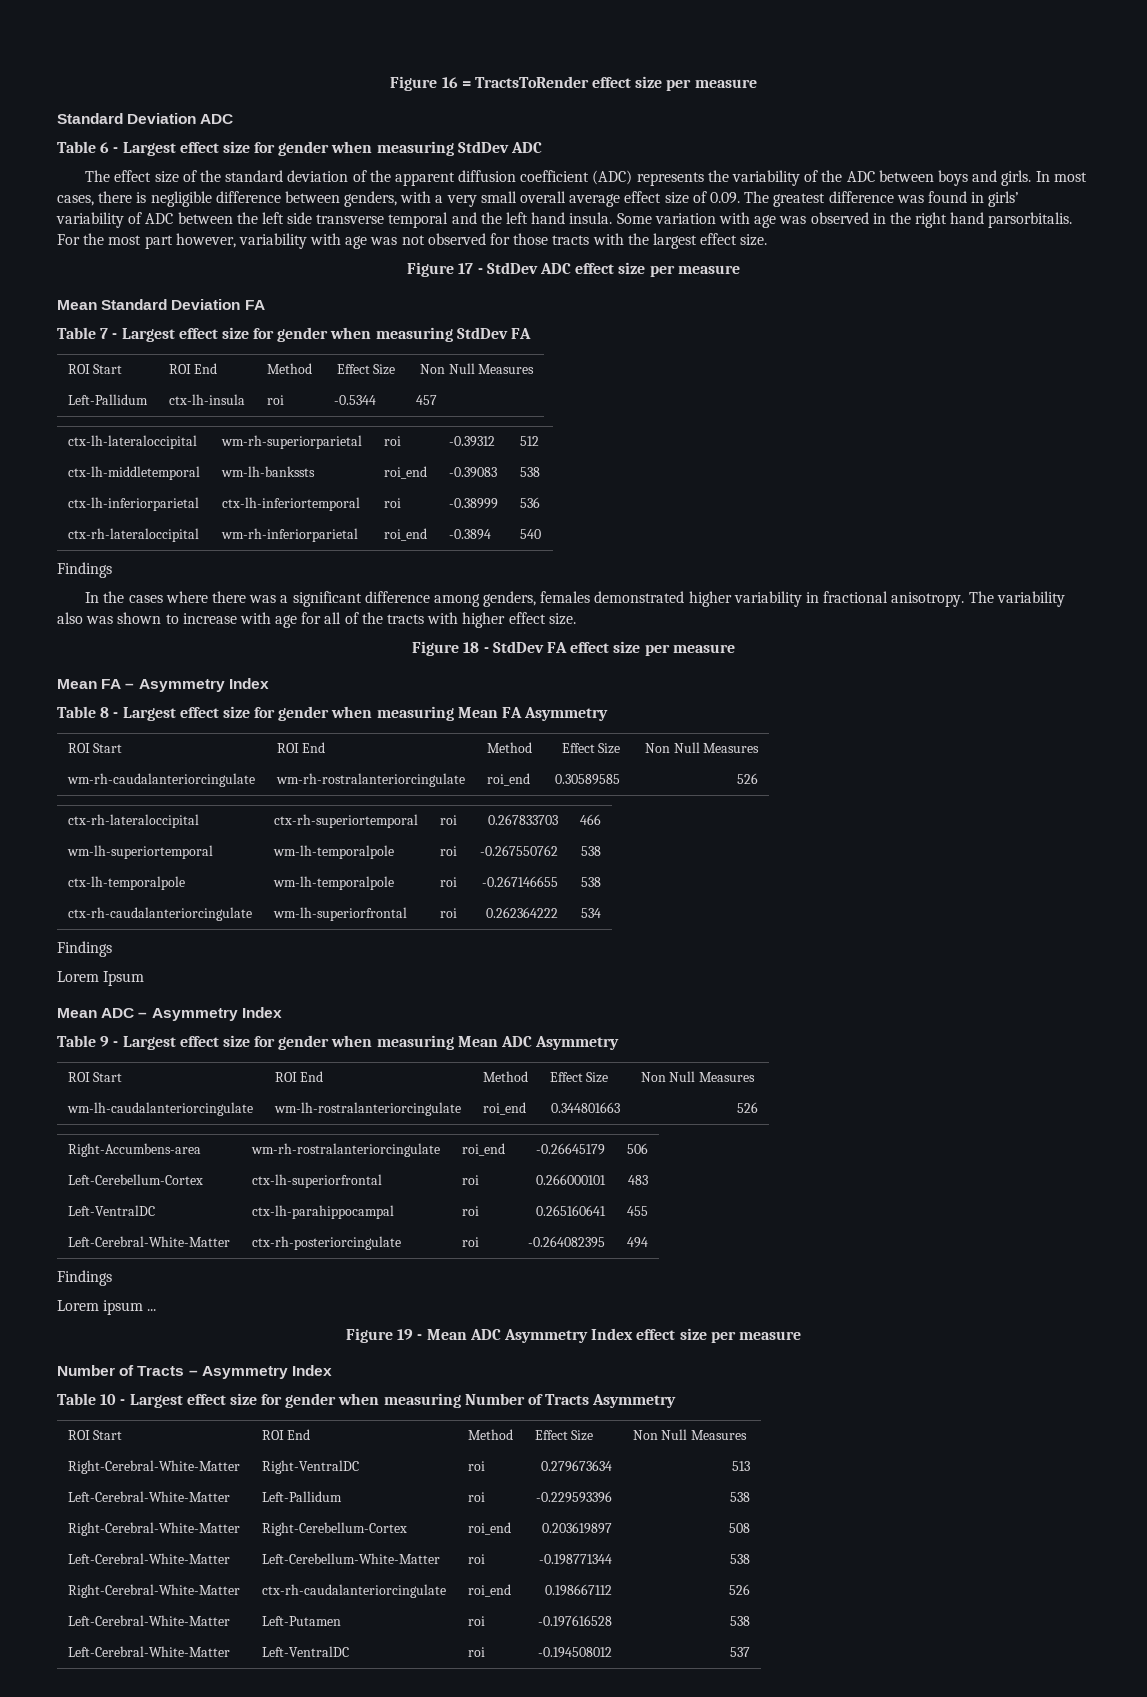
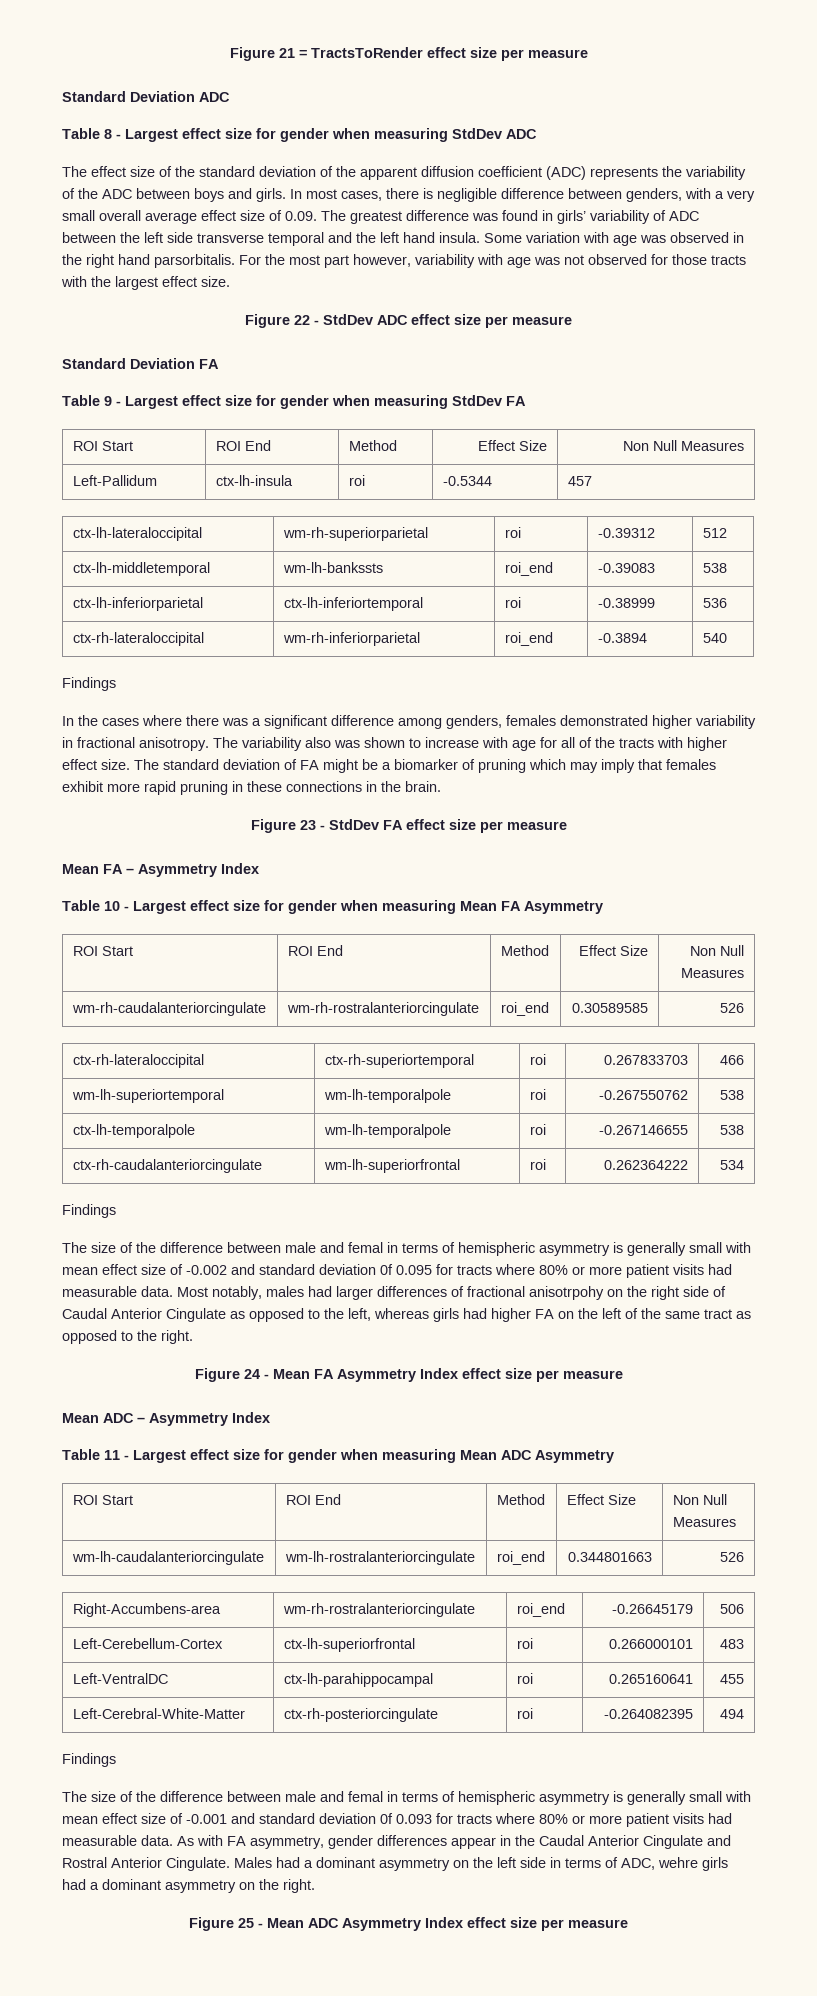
[390,76,458,91] Figure 16 -> [229,47,295,61] Figure 21
[100,142,110,153] 6 -> [104,129,112,139] 8
[458,263,474,274] 17 -> [294,315,310,325] 22
[57,300,97,310] Mean -> (572, 320) none
[100,328,109,339] 7 -> [104,396,112,406] 9
[412,641,480,656] // Figure 18 -> [134,759,716,773] [62,781,441,795] [250,819,316,833] The standard deviation of FA might be a biomarker of pruning which may imply that females exhibit more rapid pruning in these connections in the brain. // Figure 23
[100,707,110,718] 8 -> [104,901,120,911] 10
[57,971,145,986] Lorem Ipsum -> [62,1242,751,1256] [62,1264,732,1278] [62,1286,726,1300] [62,1308,751,1322] [62,1330,193,1344] [194,1368,623,1382] The size of the difference between male and femal in terms of hemispheric asymmetry is generally small with mean effect size of -0.002 and standard deviation 0f 0.095 for tracts where 80% or more patient visits had measurable data. Most notably, males had larger differences of fractional anisotrpohy on the right side of Caudal Anterior Cingulate as opposed to the left, whereas girls had higher FA on the left of the same tract as opposed to the right. // Figure 24 - Mean FA Asymmetry Index effect size per measure
[100,1036,110,1047] 9 -> [104,1450,120,1460] 11
[57,1300,157,1315] [346,1328,414,1343] Lorem ipsum ... // Figure 19 -> [62,1791,751,1805] [62,1813,732,1827] [62,1835,731,1849] [62,1857,728,1871] [62,1879,315,1893] [189,1917,254,1931] The size of the difference between male and femal in terms of hemispheric asymmetry is generally small with mean effect size of -0.001 and standard deviation 0f 0.093 for tracts where 80% or more patient visits had measurable data. As with FA asymmetry, gender differences appear in the Caudal Anterior Cingulate and Rostral Anterior Cingulate. Males had a dominant asymmetry on the left side in terms of ADC, wehre girls had a dominant asymmetry on the right. // Figure 25
[57,1365,332,1379] [57,1393,677,1408] [67,1430,123,1440] [261,1429,311,1440] [467,1429,513,1440] [534,1430,594,1441] [632,1429,748,1440] [67,1460,240,1474] [261,1460,359,1474] [467,1461,485,1471] [541,1460,613,1472] [732,1461,751,1471] [67,1491,230,1502] [261,1491,342,1502] [467,1492,485,1502] [536,1491,613,1503] [730,1492,751,1502] [67,1522,240,1536] [261,1522,407,1536] [467,1522,511,1535] [542,1522,613,1534] [729,1523,751,1533] [67,1553,230,1564] [261,1553,440,1564] [467,1554,485,1564] [539,1554,613,1565] [730,1554,751,1564] [67,1584,240,1598] [261,1584,446,1598] [467,1584,511,1597] [545,1584,613,1596] [729,1584,751,1595] [67,1615,230,1626] [261,1616,341,1626] [467,1616,485,1626] [538,1615,613,1627] [730,1616,751,1626] [67,1646,230,1657] [261,1646,349,1657] [467,1647,485,1657] [538,1647,613,1658] [730,1647,751,1657] // Number of Tracts – Asymmetry Index // Table 10 - Largest effect size for gender when measuring Number of Tracts Asymmetry // ROI Start | ROI End | Method | Effect Size | Non Null Measures // Right-Cerebral-White-Matter | Right-VentralDC | roi | 0.279673634 | 513 // Left-Cerebral-White-Matter | Left-Pallidum | roi | -0.229593396 | 538 // Right-Cerebral-White-Matter | Right-Cerebellum-Cortex | roi_end | 0.203619897 | 508 // Left-Cerebral-White-Matter | Left-Cerebellum-White-Matter | roi | -0.198771344 | 538 // Right-Cerebral-White-Matter | ctx-rh-caudalanteriorcingulate | roi_end | 0.198667112 | 526 // Left-Cerebral-White-Matter | Left-Putamen | roi | -0.197616528 | 538 // Left-Cerebral-White-Matter | Left-VentralDC | roi | -0.194508012 | 537 -> (628, 1923) none

